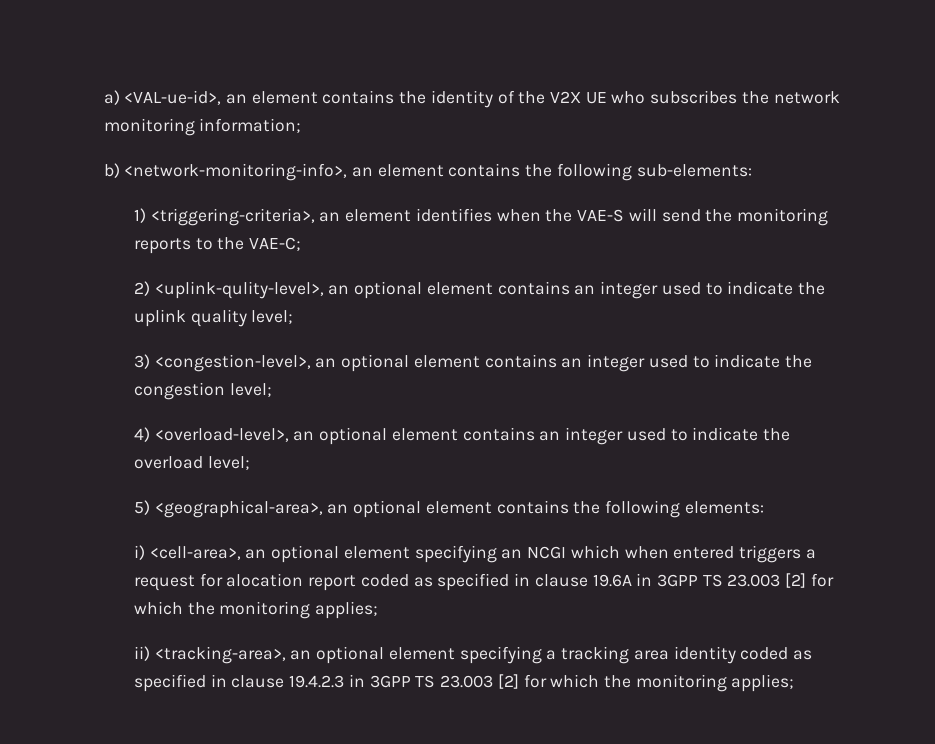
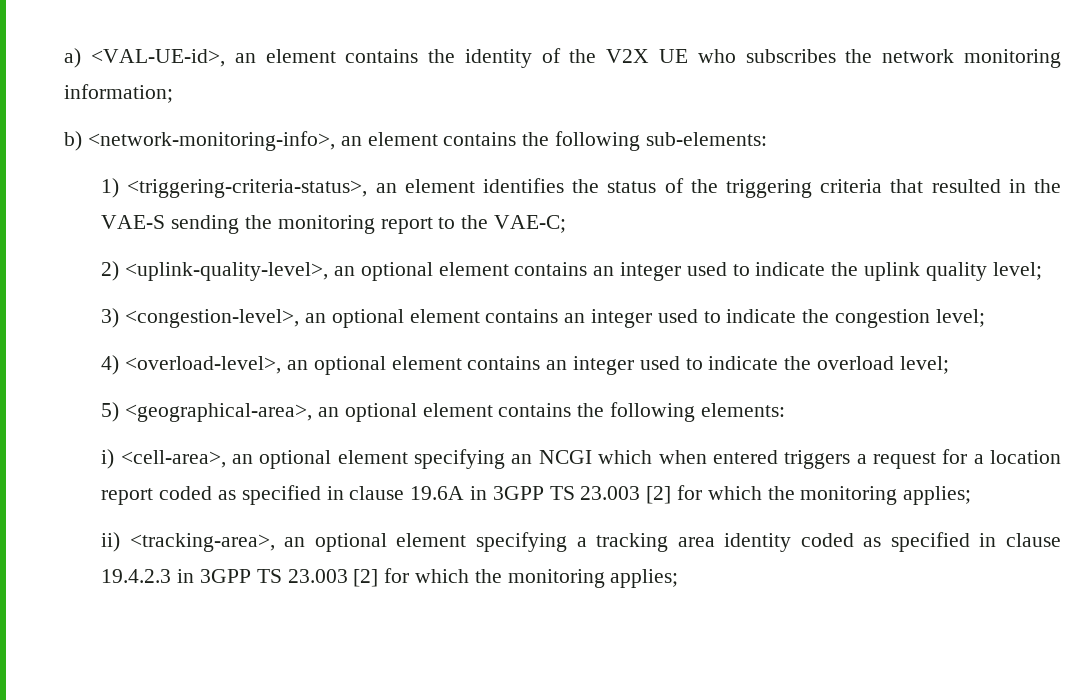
[124,90,222,105] <VAL-ue-id>, -> [90,49,225,67] <VAL-UE-id>,
[150,208,315,226] <triggering-criteria>, -> [127,179,368,198] <triggering-criteria-status>,
[496,208,828,226] [134,238,192,254] when the VAE-S will send the monitoring reports -> [572,178,1061,198] [101,215,433,234] the status of the triggering criteria that resulted in the VAE-S sending the monitoring report
[154,281,324,299] <uplink-qulity-level>, -> [125,262,329,281] <uplink-quality-level>,
[226,573,304,587] alocation -> [973,450,1062,464] a location

